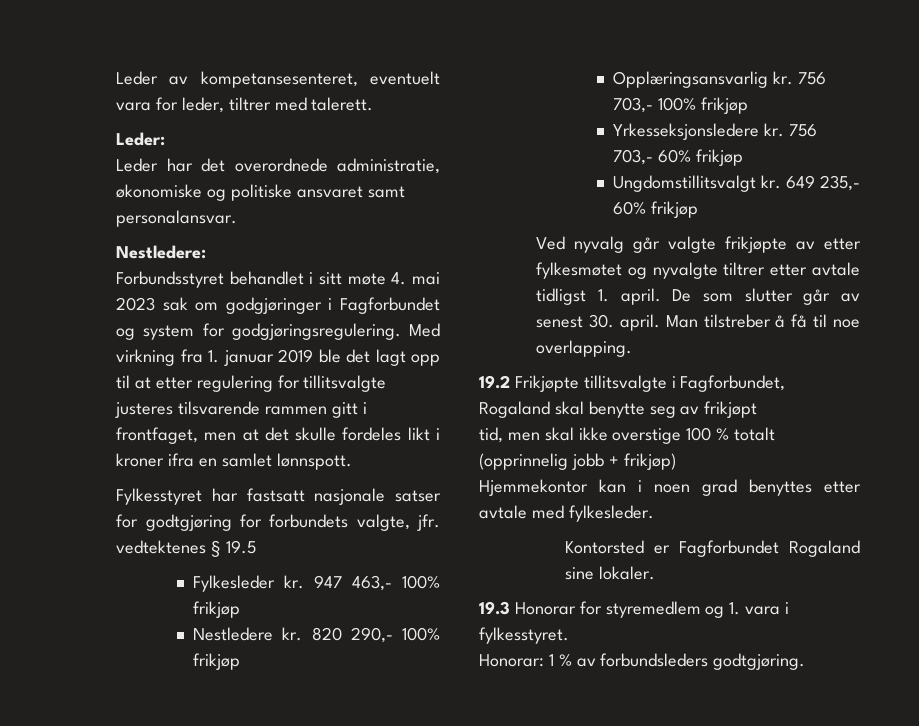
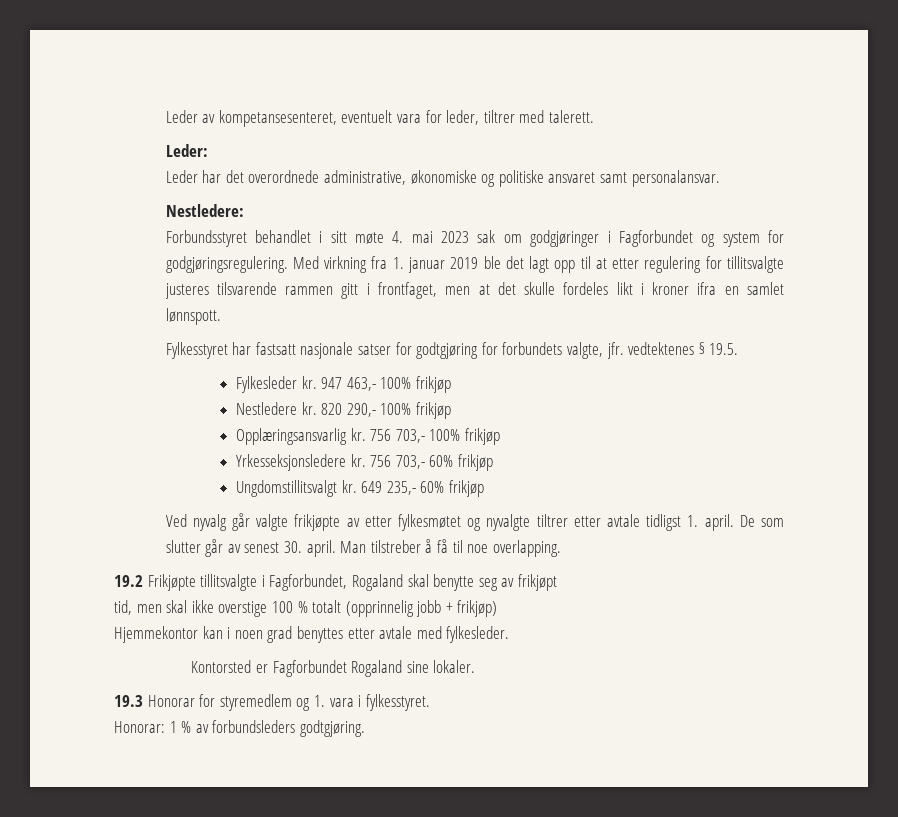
[336,158,440,174] administratie, -> [323,170,406,185] administrative,
[225,540,256,554] 19.5 -> [709,343,739,355] 19.5.

